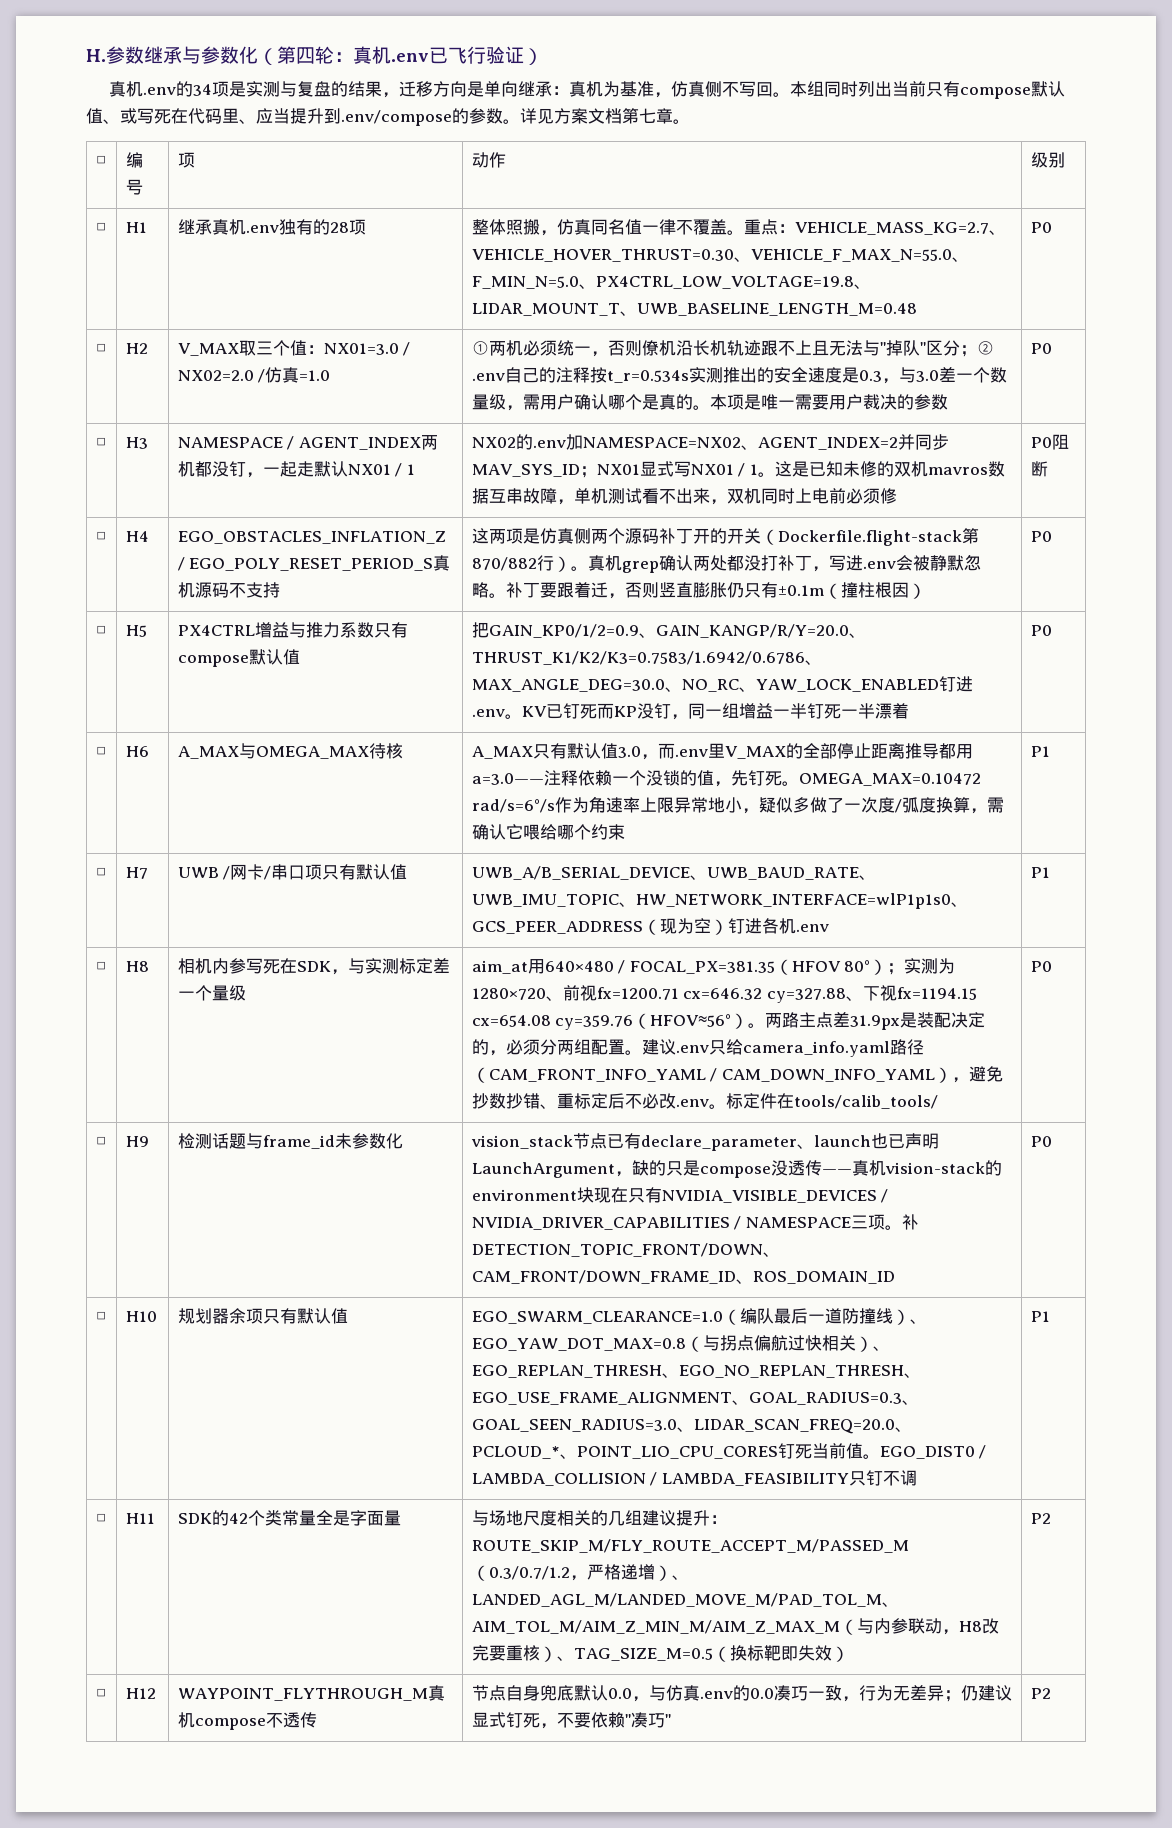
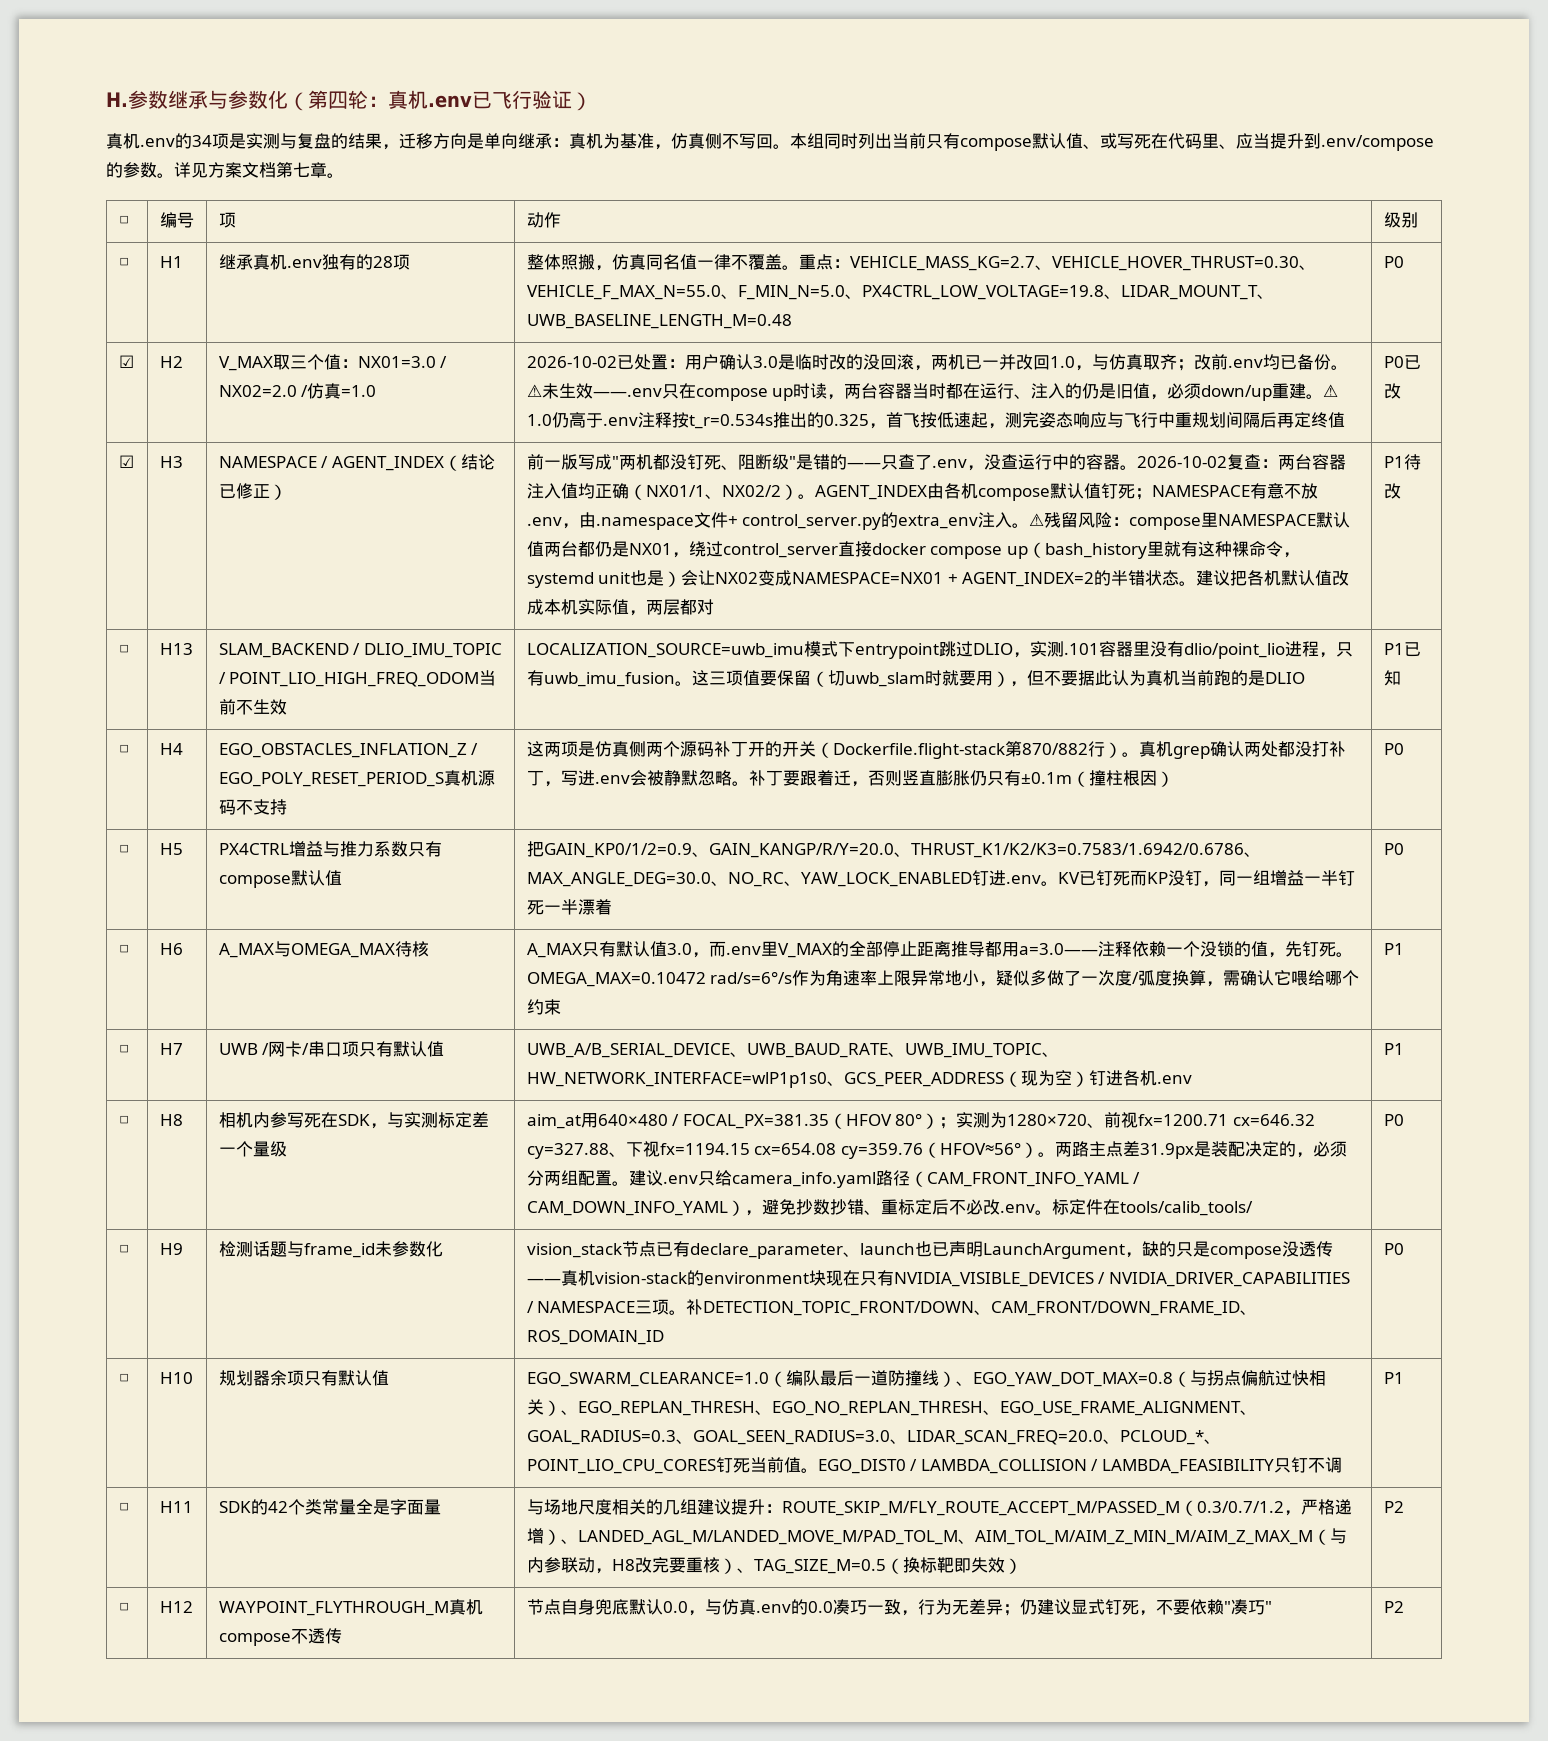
[95,343,106,354] □ -> [118,355,134,368] ☑
[471,340,994,357] [471,367,1007,384] [471,394,948,411] [1030,343,1052,354] [95,437,106,448] ①两机必须统一，否则僚机沿长机轨迹跟不上且无法与"掉队"区分；② .env自己的注释按t_r=0.534s实测推出的安全速度是0.3，与3.0差一个数量级，需用户确认哪个是真的。本项是唯一需要用户裁决的参数 | P0 // □ -> [526,354,1348,371] [526,383,1339,401] [526,412,1345,429] [1383,355,1421,370] [1383,383,1401,399] [118,455,134,468] 2026-10-02已处置：用户确认3.0是临时改的没回滚，两机已一并改回1.0，与仿真取齐；改前.env均已备份。⚠未生效——.env只在compose up时读，两台容器当时都在运行、注入的仍是旧值，必须down/up重建。⚠ 1.0仍高于.env注释按t_r=0.534s推出的0.325，首飞按低速起，测完姿态响应与飞行中重规划间隔后再定终值 | P0已改 // ☑
[420,435,438,450] [177,461,415,478] [471,434,949,450] [471,461,1005,478] [471,488,897,505] [1030,434,1069,450] [1030,461,1048,477] 两机都没钉，一起走默认NX01 / 1 | NX02的.env加NAMESPACE=NX02、AGENT_INDEX=2并同步MAV_SYS_ID；NX01显式写NX01 / 1。这是已知未修的双机mavros数据互串故障，单机测试看不出来，双机同时上电前必须修 | P0阻断 -> [443,454,495,471] [218,483,287,500] [526,454,1346,471] [526,483,1318,501] [526,512,1351,530] [526,541,1300,559] [526,570,1350,588] [526,599,714,616] [1383,454,1421,470] [1383,483,1401,499] [118,644,129,655] [159,643,193,655] [218,643,502,658] [218,670,497,687] [218,699,287,715] [526,641,1353,659] [526,670,1305,687] [1383,642,1421,657] [1383,670,1401,686] （结论已修正） | 前一版写成"两机都没钉死、阻断级"是错的——只查了.env，没查运行中的容器。2026-10-02复查：两台容器注入值均正确（NX01/1、NX02/2）。AGENT_INDEX由各机compose默认值钉死；NAMESPACE有意不放.env，由.namespace文件+ control_server.py的extra_env注入。⚠残留风险：compose里NAMESPACE默认值两台都仍是NX01，绕过control_server直接docker compose up（bash_history里就有这种裸命令，systemd unit也是）会让NX02变成NAMESPACE=NX01 + AGENT_INDEX=2的半错状态。建议把各机默认值改成本机实际值，两层都对 | P1待改 // □ | H13 | SLAM_BACKEND / DLIO_IMU_TOPIC / POINT_LIO_HIGH_FREQ_ODOM当前不生效 | LOCALIZATION_SOURCE=uwb_imu模式下entrypoint跳过DLIO，实测.101容器里没有dlio/point_lio进程，只有uwb_imu_fusion。这三项值要保留（切uwb_slam时就要用），但不要据此认为真机当前跑的是DLIO | P1已知

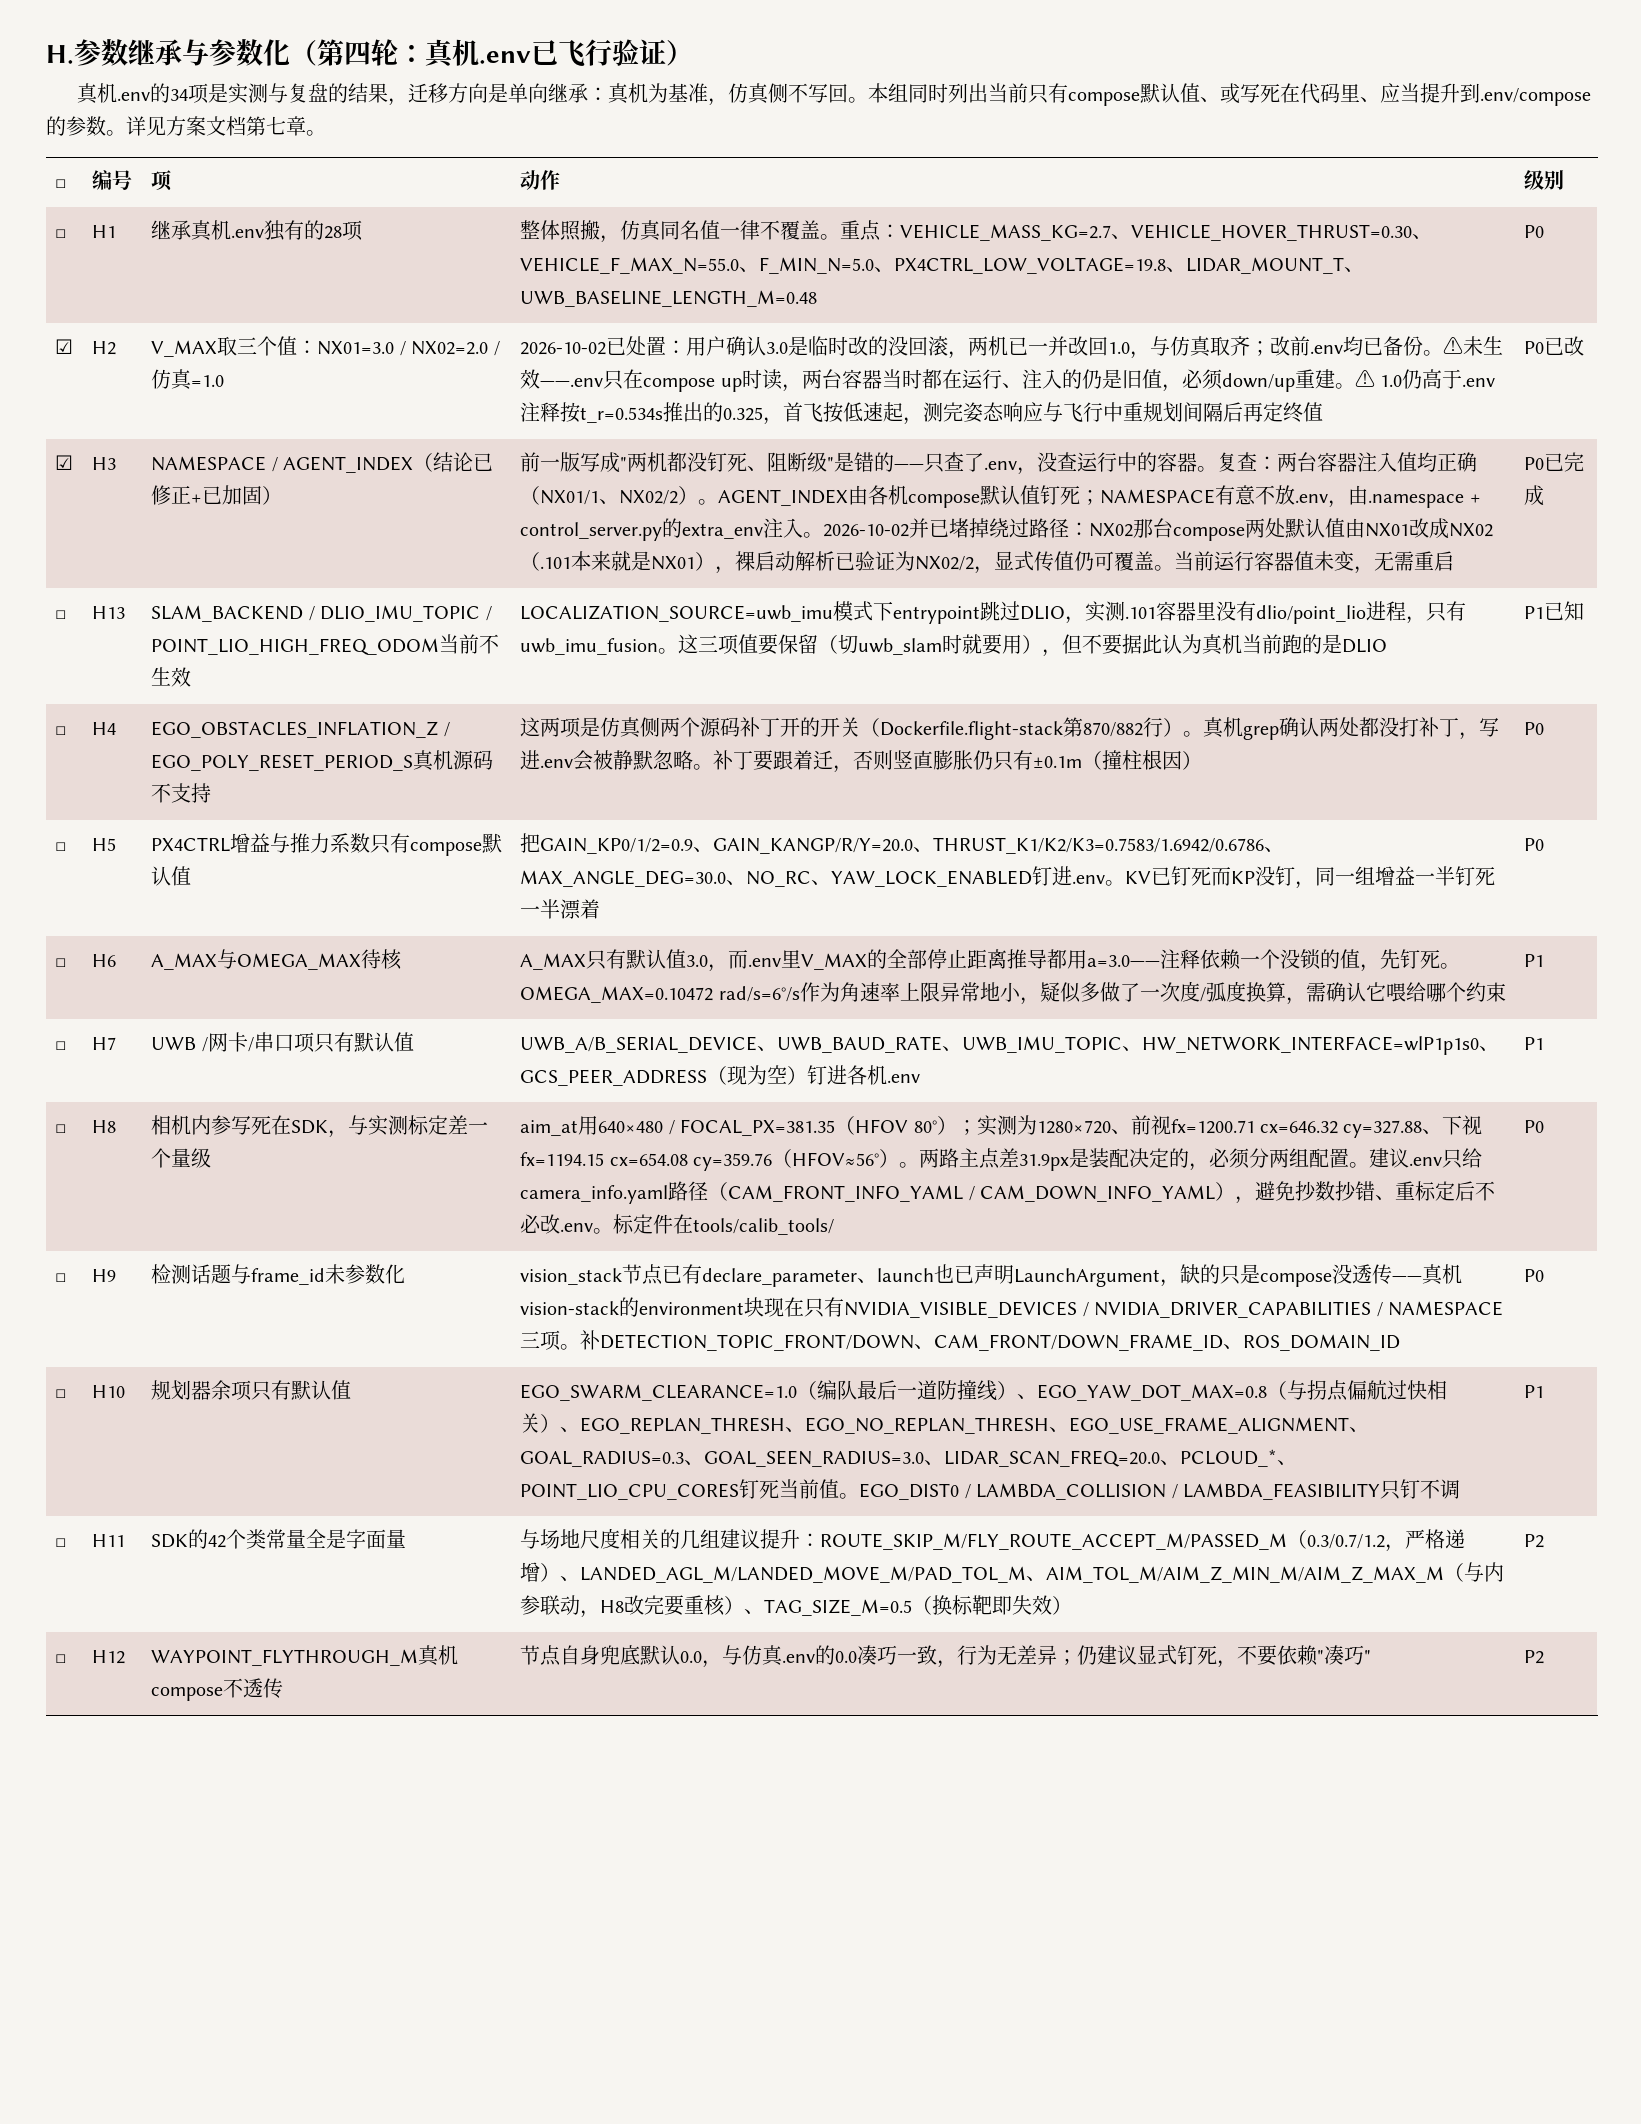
(270, 491) none -> [191,485,263,505] +已加固
[1136,456,1227,468] 2026-10-02 -> (1218, 469) none
[693,512,728,528] 文件 -> (1465, 501) none
[1029,512,1351,530] [526,541,1300,559] [526,570,1350,588] [526,599,714,616] [1383,454,1421,470] [1383,483,1401,499] ⚠残留风险：compose里NAMESPACE默认值两台都仍是NX01，绕过control_server直接docker compose up（bash_history里就有这种裸命令，systemd unit也是）会让NX02变成NAMESPACE=NX01 + AGENT_INDEX=2的半错状态。建议把各机默认值改成本机实际值，两层都对 | P1待改 -> [823,518,1494,541] [520,551,1455,574] [1524,452,1585,472] [1524,485,1545,506] 2026-10-02并已堵掉绕过路径：NX02那台compose两处默认值由NX01改成NX02（.101本来就是NX01），裸启动解析已验证为NX02/2，显式传值仍可覆盖。当前运行容器值未变，无需重启 | P0已完成

